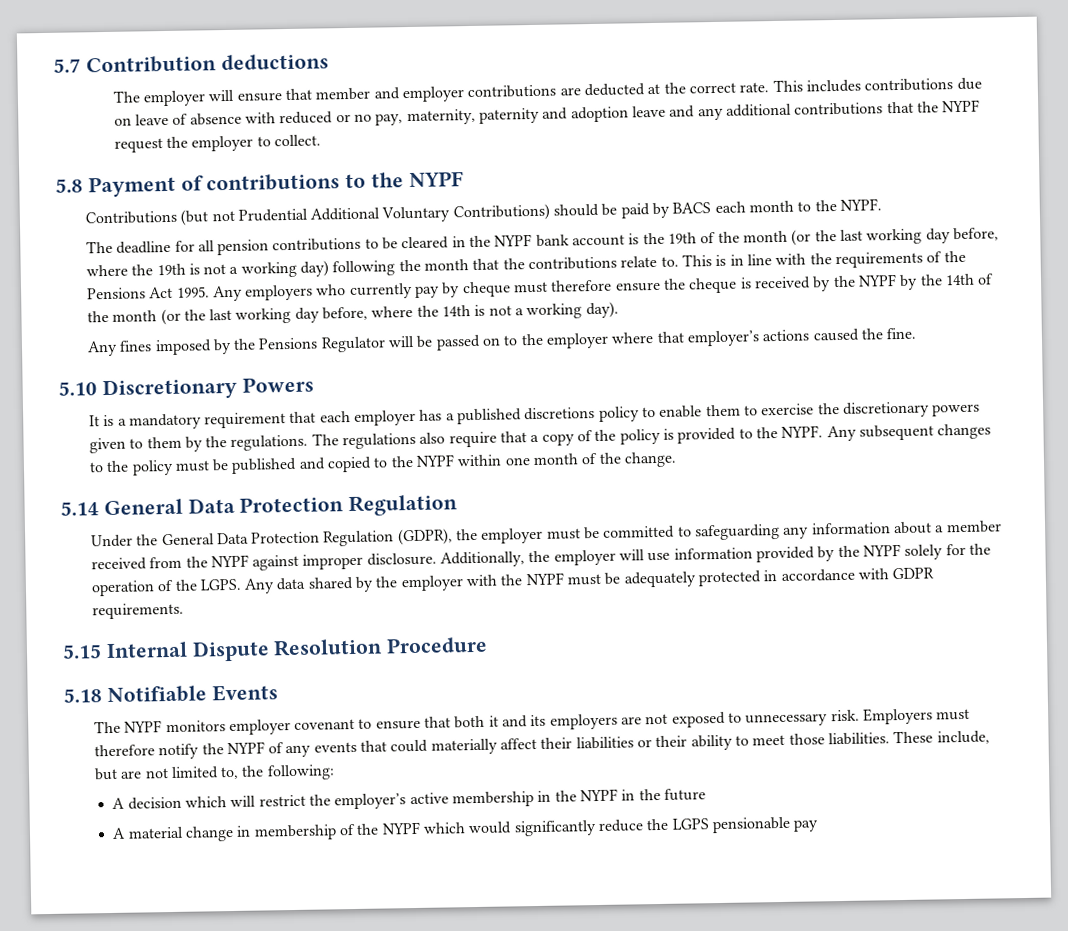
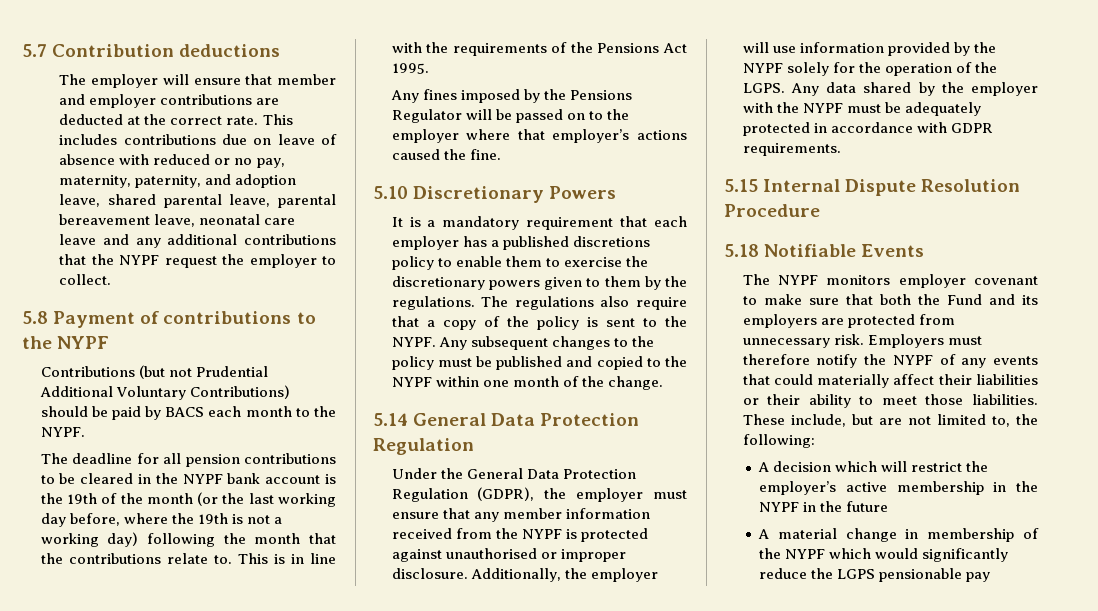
[478,107,540,124] paternity -> [135,175,202,188] paternity,
(629, 114) none -> [59,194,336,208] [59,214,296,227] leave, shared parental leave, parental bereavement leave, neonatal care
[212,273,995,302] [86,301,619,326] Any employers who currently pay by cheque must therefore ensure the cheque is received by the NYPF by the 14th of the month (or the last working day before, where the 14th is not a working day). -> (429, 68) none
[677,427,737,444] provided -> [605,318,635,327] sent
[584,520,1002,541] [90,554,300,571] be committed to safeguarding any information about a member received from the NYPF against -> [391,508,650,522] [391,528,648,542] [391,548,557,562] ensure that any member information received from the NYPF is protected against unauthorised or
[375,715,499,730] ensure that both it -> [763,294,982,305] make sure that both the Fund
[645,711,742,728] not exposed to -> [847,314,955,328] protected from

